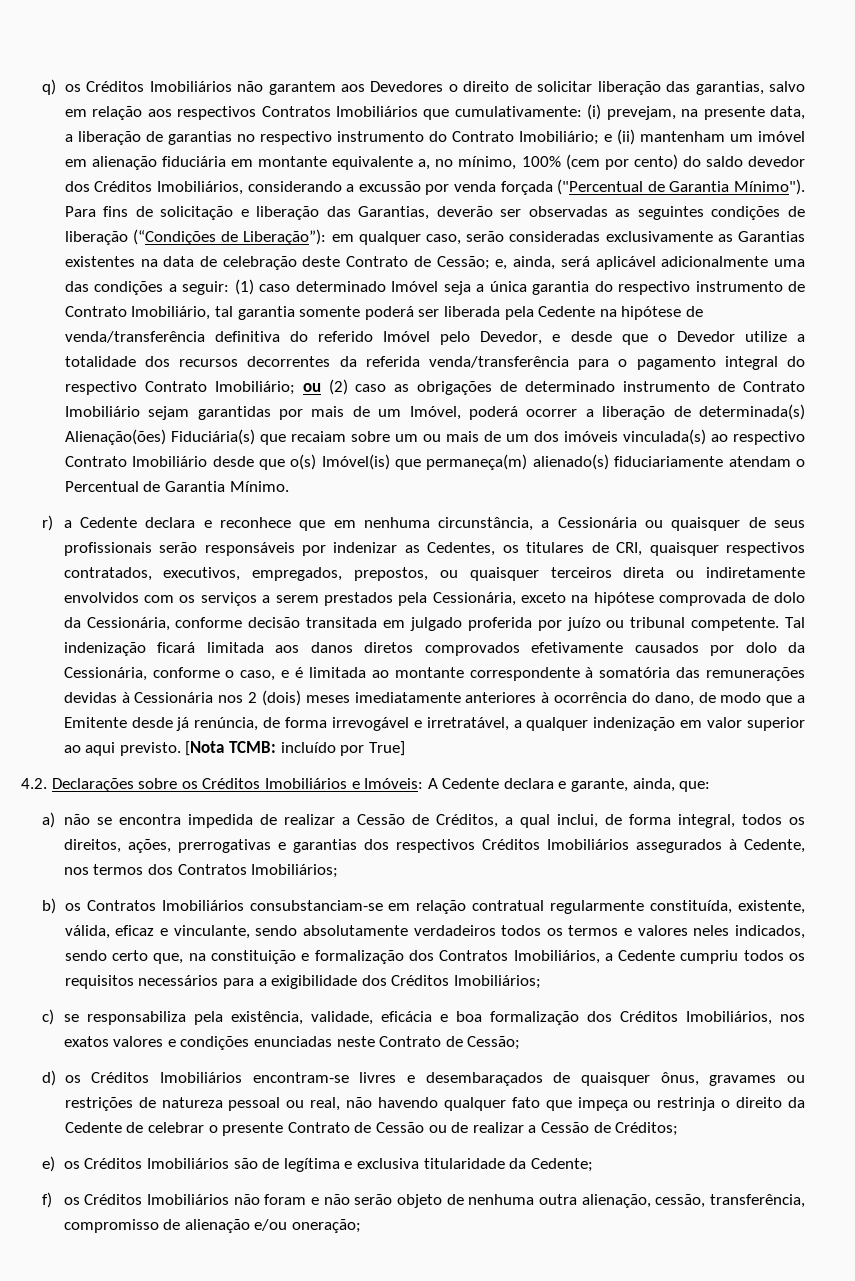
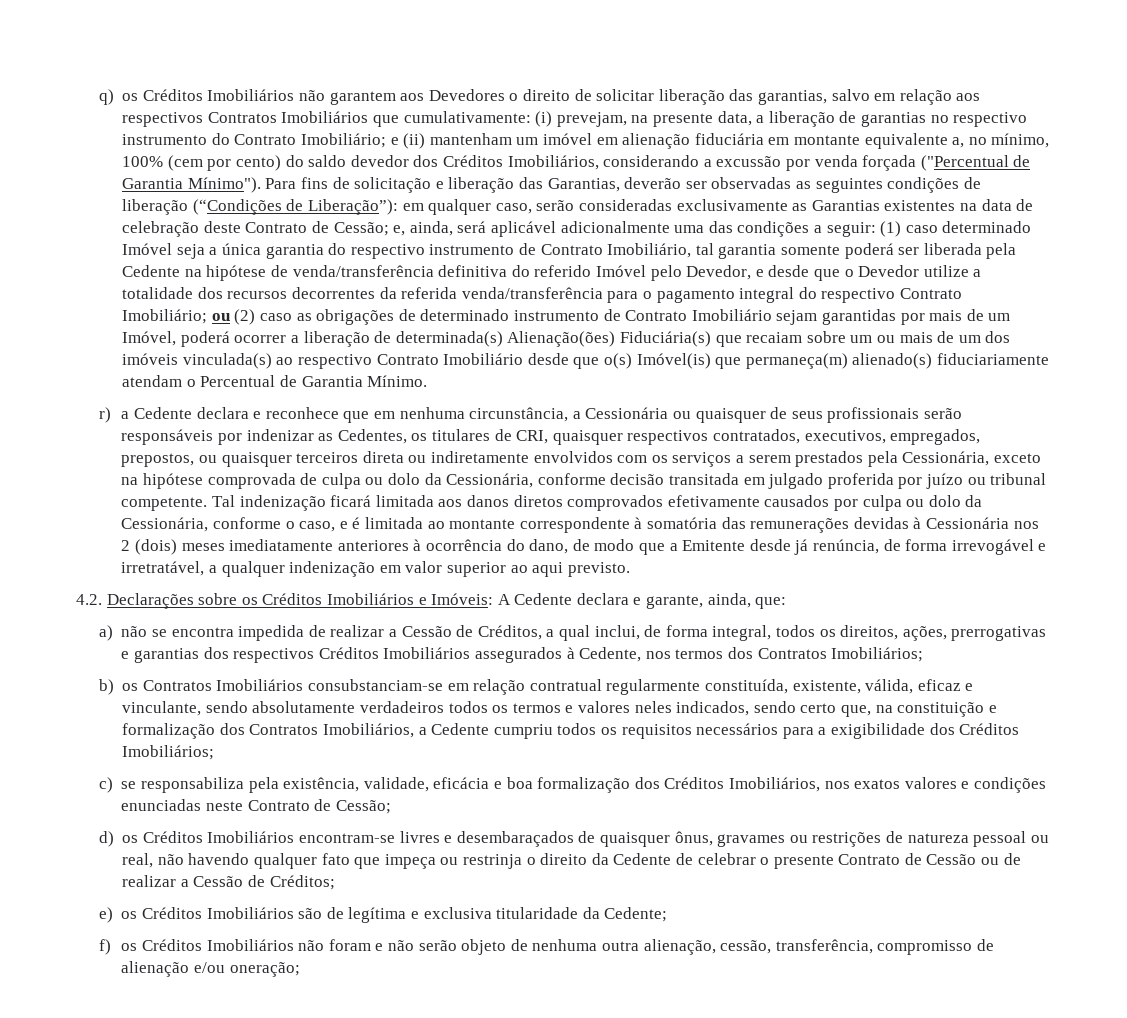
(769, 597) none -> [321,473,384,489] culpa ou
(735, 650) none -> [862,495,925,511] culpa ou
[185,741,405,756] [Nota TCMB: incluído por True] -> (630, 569) none

